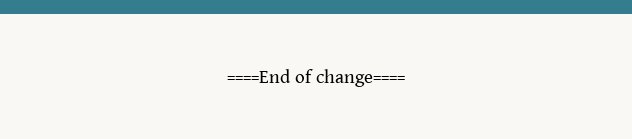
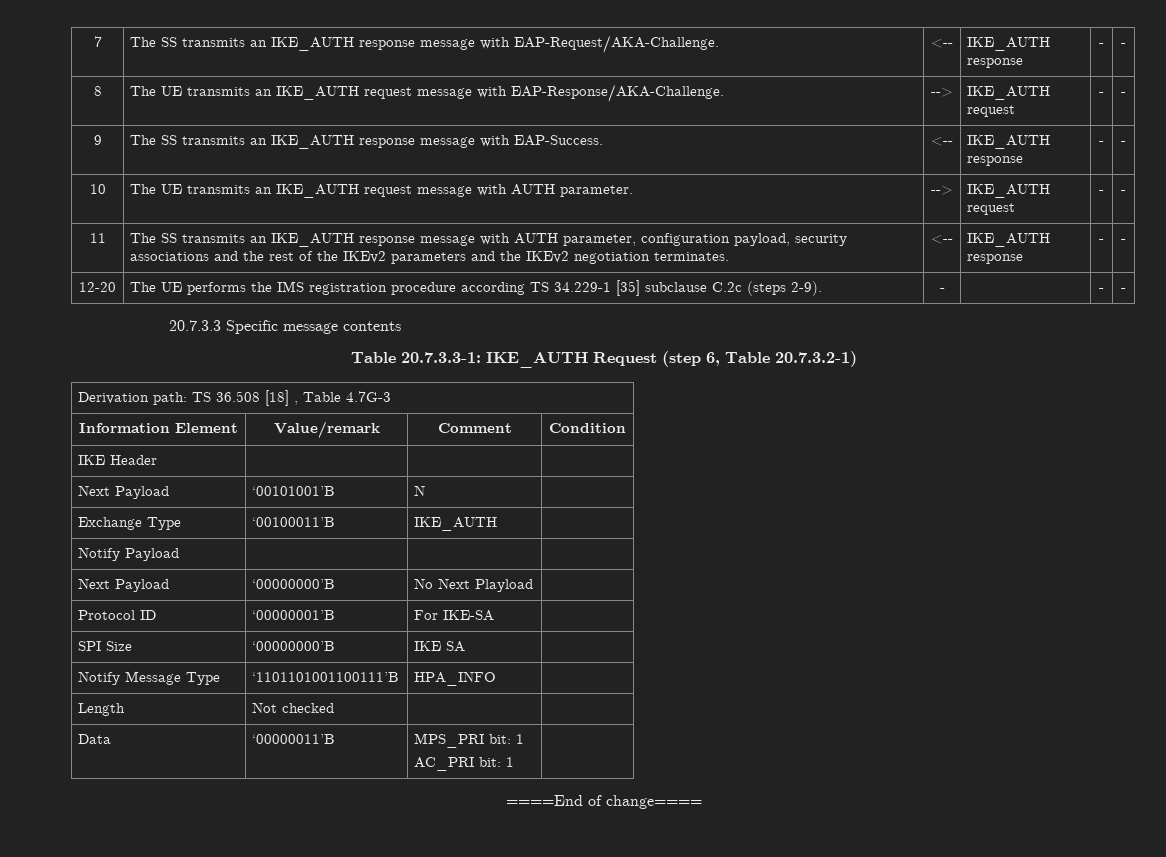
(227, 76) none -> [93,36,102,47] [130,35,720,53] [931,39,953,48] [967,37,1051,51] [967,58,1024,68] [1099,43,1104,47] [1121,43,1126,47] [93,86,102,96] [130,84,725,102] [931,88,953,97] [967,86,1051,100] [967,105,1016,117] [1099,92,1104,96] [1121,92,1126,96] [93,135,102,145] [130,135,604,149] [931,137,953,146] [967,135,1051,149] [967,156,1024,166] [1099,141,1104,145] [1121,141,1126,145] [89,184,106,194] [130,184,634,198] [931,186,953,195] [967,184,1051,198] [967,203,1016,215] [1099,190,1104,194] [1121,190,1126,194] [89,233,106,243] [130,233,848,247] [130,251,730,264] [931,235,953,244] [967,233,1051,247] [967,254,1024,264] [1099,239,1104,243] [1121,239,1126,243] [79,282,116,292] [130,280,823,296] [939,288,945,292] [1099,288,1104,292] [1121,288,1126,292] [168,320,401,334] [350,351,857,368] [78,390,392,406] [79,423,238,433] [273,421,380,438] [437,423,512,433] [549,423,626,433] [78,455,158,465] [78,485,170,499] [252,486,336,496] [414,485,426,496] [78,517,182,530] [252,517,336,527] [414,517,498,531] [78,547,180,561] [78,578,170,592] [252,579,336,589] [414,578,534,592] [78,610,157,620] [252,610,336,620] [414,610,495,621] [78,641,133,651] [252,641,336,651] [414,641,466,652] [78,671,221,685] [252,672,400,682] [414,671,497,686] [78,703,126,716] [252,702,335,713] [78,734,112,744] [252,734,336,744] [414,733,525,748] [414,757,515,771] 7 | The SS transmits an IKE_AUTH response message with EAP-Request/AKA-Challenge. | <-- | IKE_AUTH response | - | - // 8 | The UE transmits an IKE_AUTH request message with EAP-Response/AKA-Challenge. | --> | IKE_AUTH request | - | - // 9 | The SS transmits an IKE_AUTH response message with EAP-Success. | <-- | IKE_AUTH response | - | - // 10 | The UE transmits an IKE_AUTH request message with AUTH parameter. | --> | IKE_AUTH request | - | - // 11 | The SS transmits an IKE_AUTH response message with AUTH parameter, configuration payload, security associations and the rest of the IKEv2 parameters and the IKEv2 negotiation terminates. | <-- | IKE_AUTH response | - | - // 12-20 | The UE performs the IMS registration procedure according TS 34.229-1 [35] subclause C.2c (steps 2-9). | - | | - | - // 20.7.3.3 Specific message contents // Table 20.7.3.3-1: IKE_AUTH Request (step 6, Table 20.7.3.2-1) // Derivation path: TS 36.508 [18] , Table 4.7G-3 // Information Element | Value/remark | Comment | Condition // IKE Header | | | // Next Payload | ‘00101001’B | N | // Exchange Type | ‘00100011’B | IKE_AUTH | // Notify Payload | | | // Next Payload | ‘00000000’B | No Next Playload | // Protocol ID | ‘00000001’B | For IKE-SA | // SPI Size | ‘00000000’B | IKE SA | // Notify Message Type | ‘1101101001100111’B | HPA_INFO | // Length | Not checked | | // Data | ‘00000011’B | MPS_PRI bit: 1 // AC_PRI bit: 1 | //

